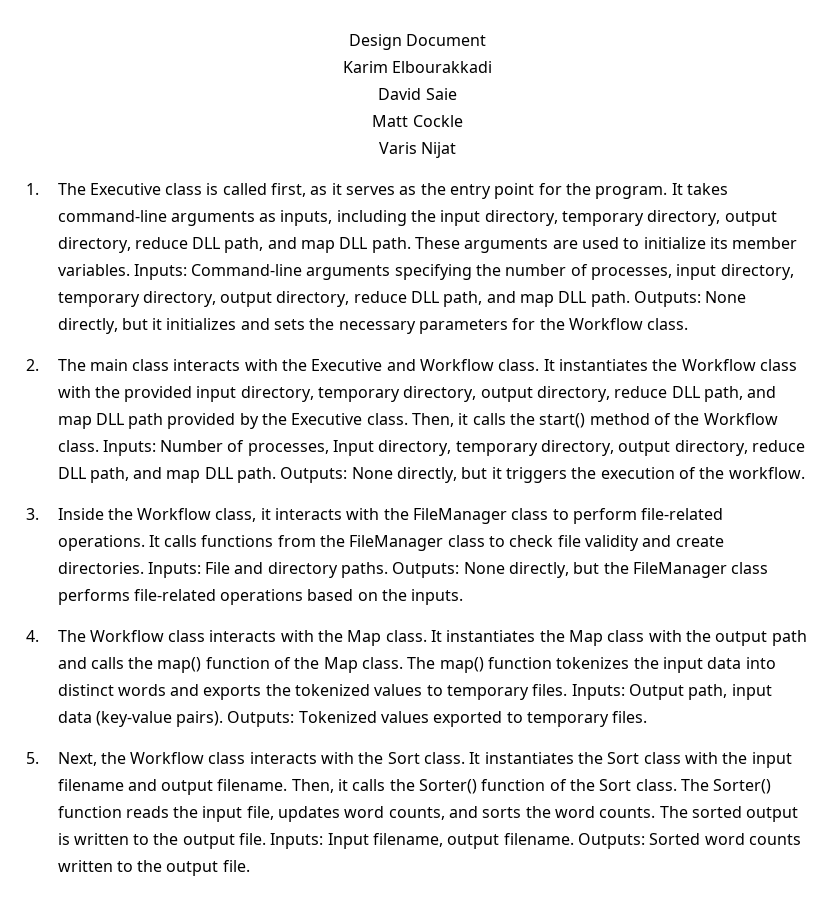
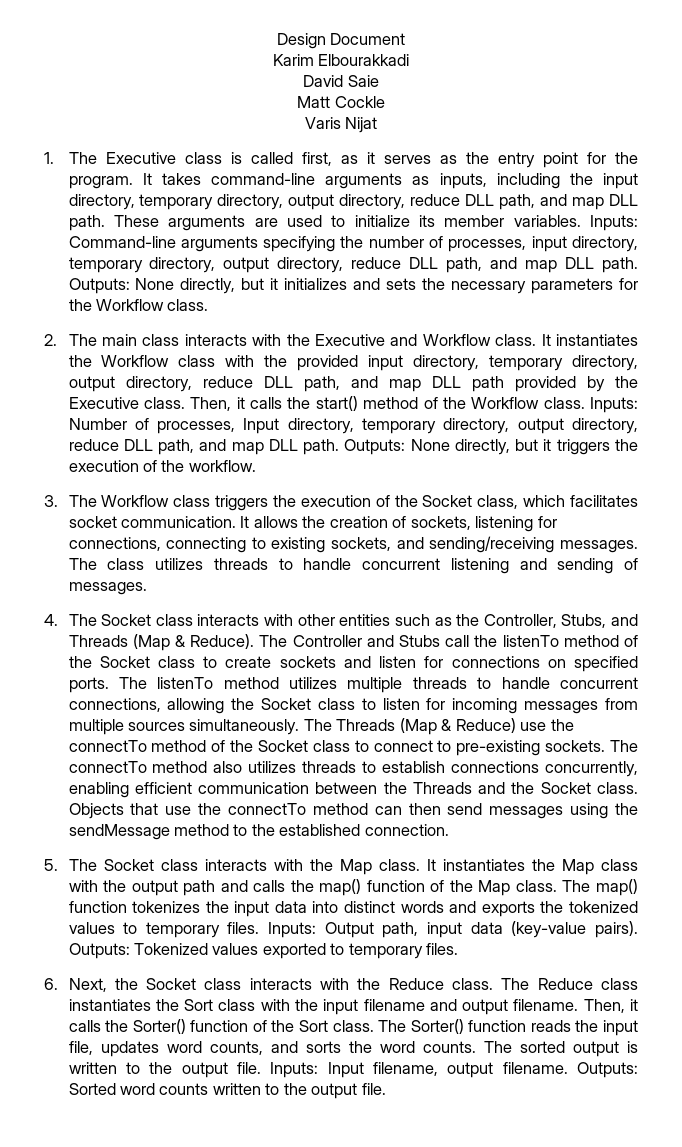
[57,508,724,524] [57,535,724,551] [57,562,769,578] [57,589,464,605] [26,630,164,642] Inside the Workflow class, it interacts with the FileManager class to perform file-related operations. It calls functions from the FileManager class to check file validity and create directories. Inputs: File and directory paths. Outputs: None directly, but the FileManager class performs file-related operations based on the inputs. // 4. The Workflow -> [68,495,638,511] [68,516,557,532] [68,536,639,553] [68,558,639,574] [68,582,147,595] [44,614,638,628] [68,634,638,651] [68,656,638,672] [68,677,638,693] [68,698,638,714] [68,718,574,735] [68,740,638,756] [68,761,638,777] [68,782,639,798] [68,803,638,819] [68,824,449,840] [44,859,154,871] The Workflow class triggers the execution of the Socket class, which facilitates socket communication. It allows the creation of sockets, listening for connections, connecting to existing sockets, and sending/receiving messages. The class utilizes threads to handle concurrent listening and sending of messages. // 4. The Socket class interacts with other entities such as the Controller, Stubs, and Threads (Map & Reduce). The Controller and Stubs call the listenTo method of the Socket class to create sockets and listen for connections on specified ports. The listenTo method utilizes multiple threads to handle concurrent connections, allowing the Socket class to listen for incoming messages from multiple sources simultaneously. The Threads (Map & Reduce) use the connectTo method of the Socket class to connect to pre-existing sockets. The connectTo method also utilizes threads to establish connections concurrently, enabling efficient communication between the Threads and the Socket class. Objects that use the connectTo method can then send messages using the sendMessage method to the established connection. // 5. The Socket
[26,752,39,764] 5. -> [44,978,58,990] 6.
[130,752,481,764] Workflow class interacts with the Sort class. It -> [146,978,638,990] Socket class interacts with the Reduce class. The Reduce class

